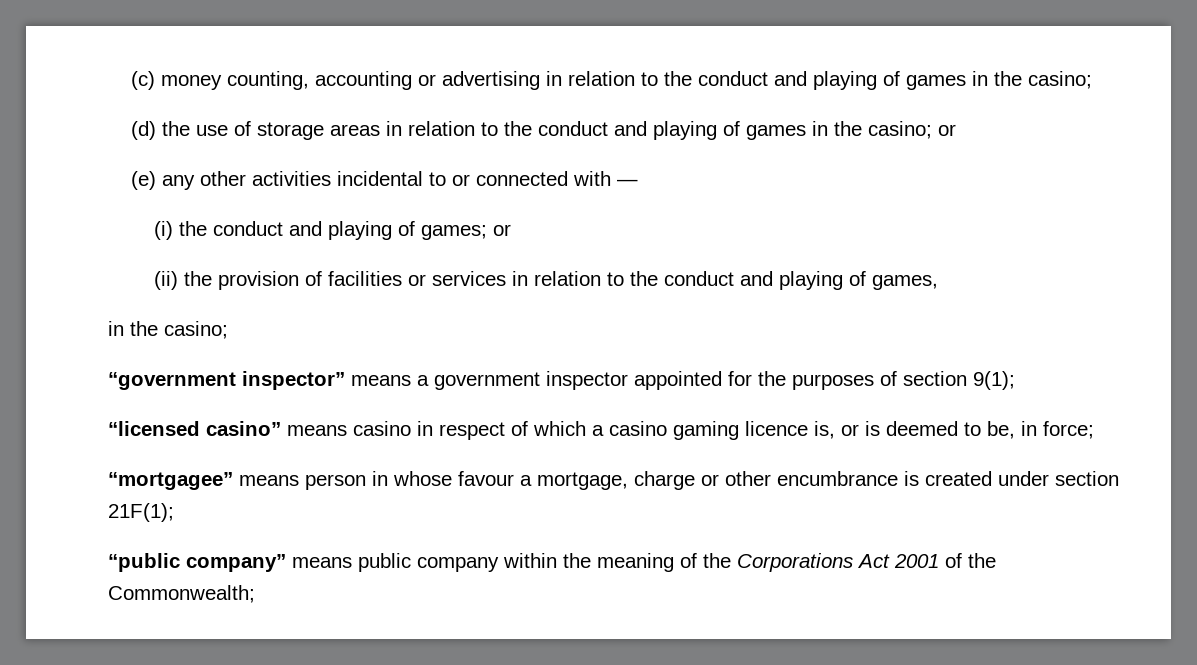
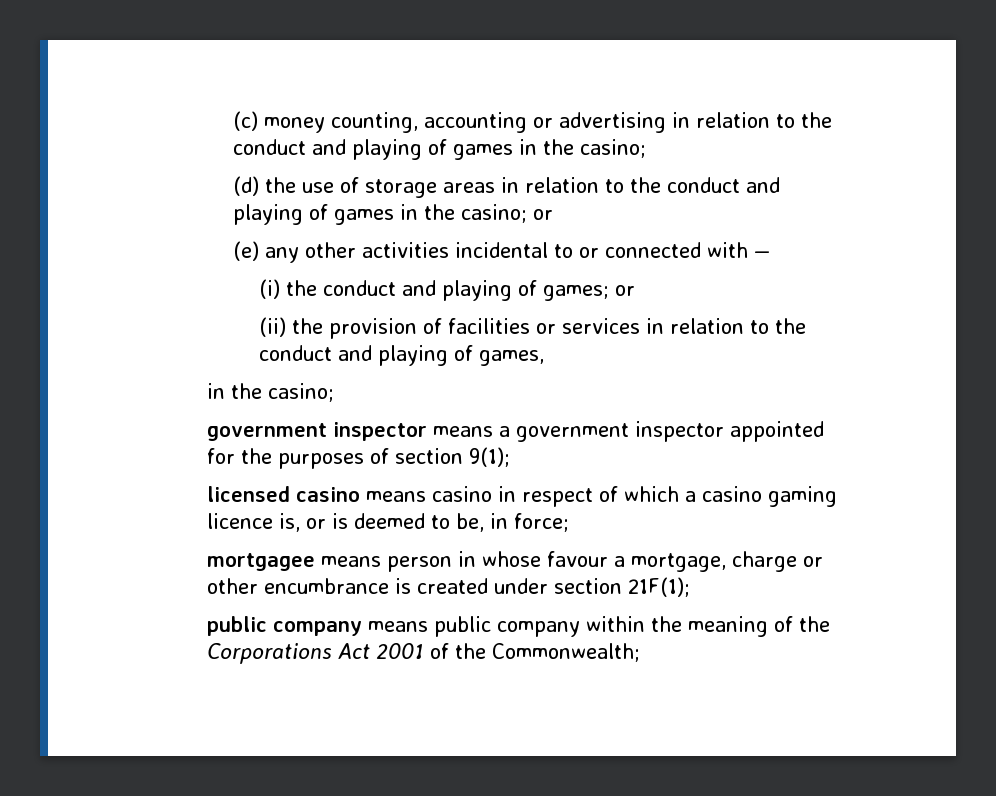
[107,371,345,390] “government inspector” -> [207,422,428,441] government inspector
[107,421,281,436] “licensed casino” -> [207,486,361,502] licensed casino
[107,472,233,490] “mortgagee” -> [207,553,316,571] mortgagee
[107,553,286,572] “public company” -> [207,616,363,636] public company

